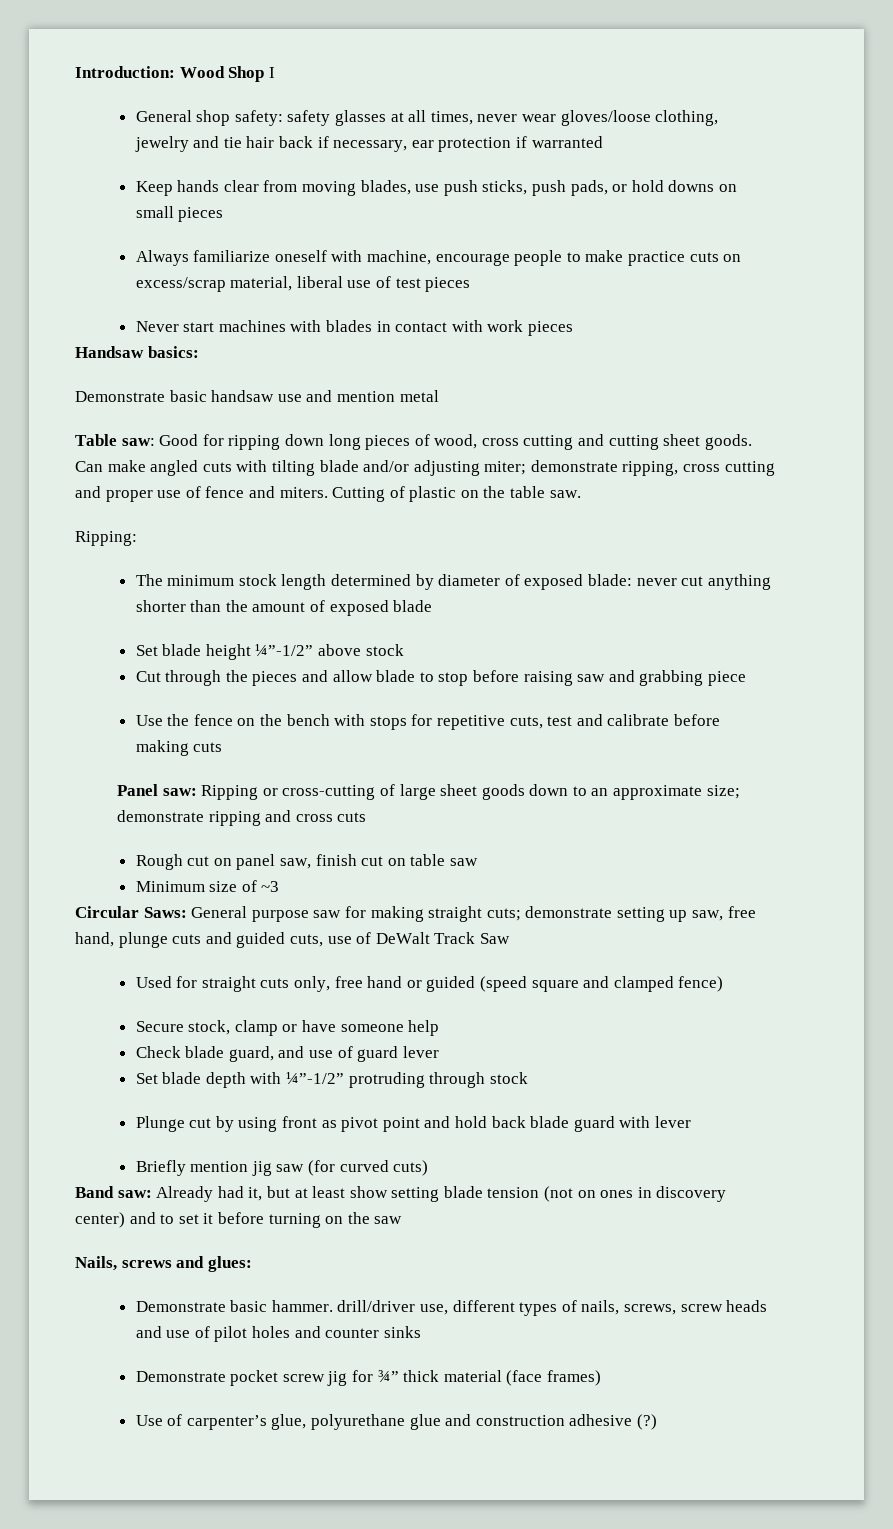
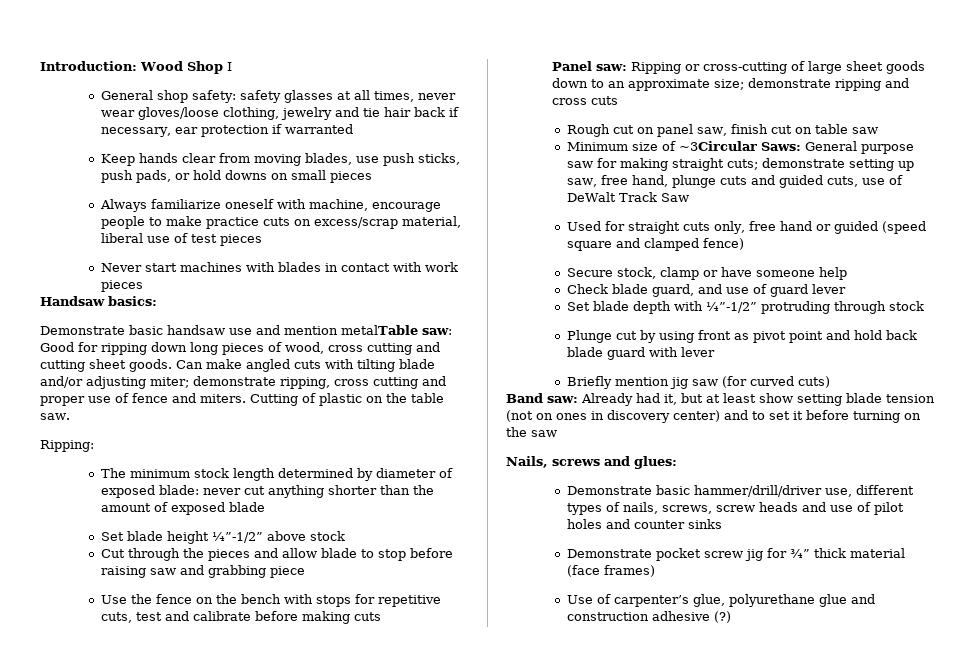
[399,390,439,402] [75,434,117,446] metal // Table -> [341,325,418,335] metalTable
[261,881,280,892] [75,906,139,918] ~3 // Circular -> [678,141,757,151] ~3Circular
[271,1300,416,1312] hammer. drill/driver -> [693,485,822,497] hammer/drill/driver

